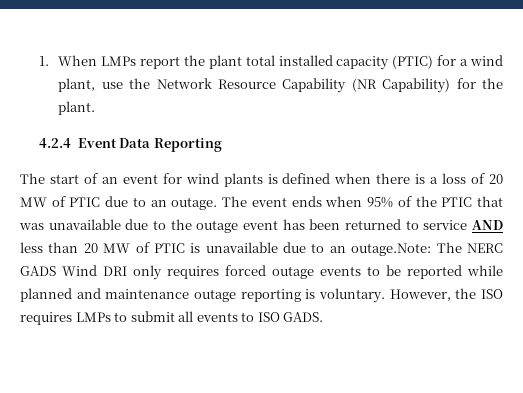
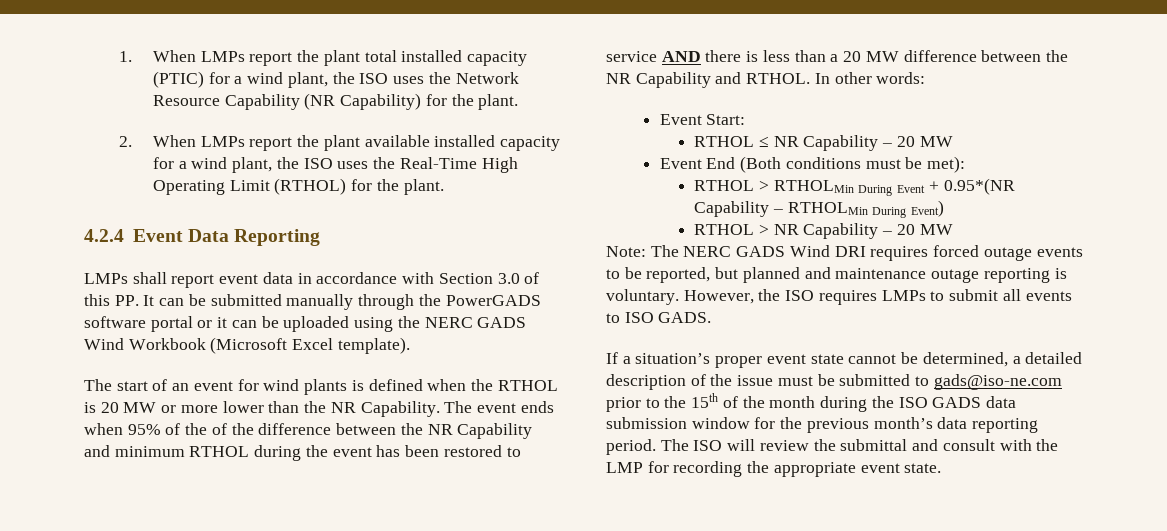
[101,82,123,89] use -> [332,72,425,84] the ISO uses
[39,138,222,152] 4.2.4 Event Data Reporting -> [118,135,561,151] [153,157,518,173] [153,178,444,195] [84,229,321,246] [84,272,540,288] [84,294,541,310] [84,316,527,332] [84,337,410,354] 2. When LMPs report the plant available installed capacity for a wind plant, the ISO uses the Real-Time High Operating Limit (RTHOL) for the plant. // 4.2.4 Event Data Reporting // LMPs shall report event data in accordance with Section 3.0 of this PP. It can be submitted manually through the PowerGADS software portal or it can be uploaded using the NERC GADS Wind Workbook (Microsoft Excel template).
[376,173,503,184] [20,196,218,210] there is a loss of 20 MW of PTIC due to an outage. -> [470,379,558,391] [84,401,440,417] the RTHOL is 20 MW or more lower than the NR Capability.
[441,196,504,207] [19,219,239,233] PTIC that was unavailable due to the outage -> [211,423,533,439] [84,445,328,461] of the difference between the NR Capability and minimum RTHOL during the
[345,219,401,230] returned -> [443,445,502,457] restored
(504, 225) none -> [705,50,759,62] there is
[83,242,432,256] 20 MW of PTIC is unavailable due to an outage.Note: -> [830,50,1068,62] [606,72,926,88] [659,114,746,125] [694,135,953,151] [659,156,966,173] [694,178,1015,196] [694,200,945,218] [694,223,953,239] [606,246,646,257] a 20 MW difference between the NR Capability and RTHOL. In other words: // Event Start: // RTHOL ≤ NR Capability – 20 MW // Event End (Both conditions must be met): // RTHOL > RTHOLMin During Event + 0.95*(NR Capability – RTHOLMin During Event) // RTHOL > NR Capability – 20 MW // Note:
[133,265,162,280] only -> (866, 251) none
[407,265,503,279] reported while -> [646,267,739,283] reported, but
(324, 317) none -> [606,352,1083,368] [606,374,1062,390] [606,393,1016,412] [606,417,1039,433] [606,439,1059,455] [606,461,942,477] // If a situation’s proper event state cannot be determined, a detailed description of the issue must be submitted to gads@iso-ne.com prior to the 15th of the month during the ISO GADS data submission window for the previous month’s data reporting period. The ISO will review the submittal and consult with the LMP for recording the appropriate event state.

